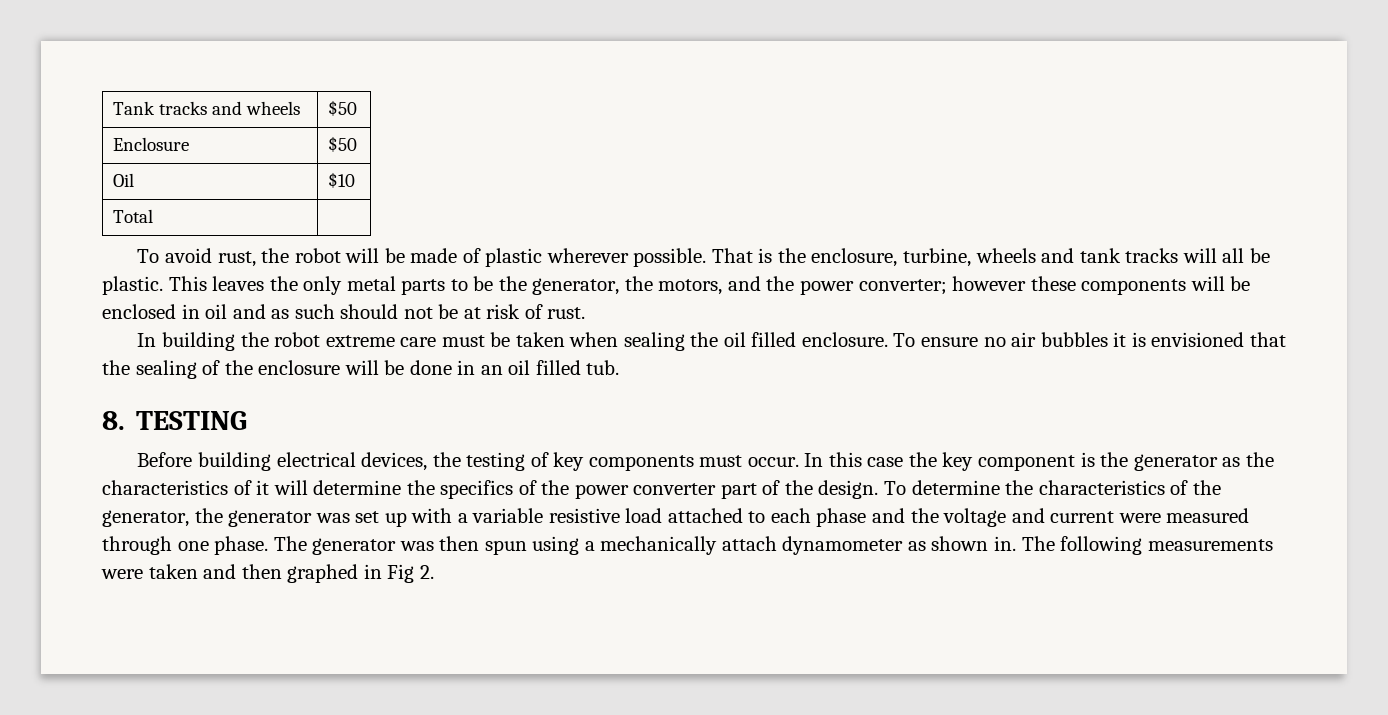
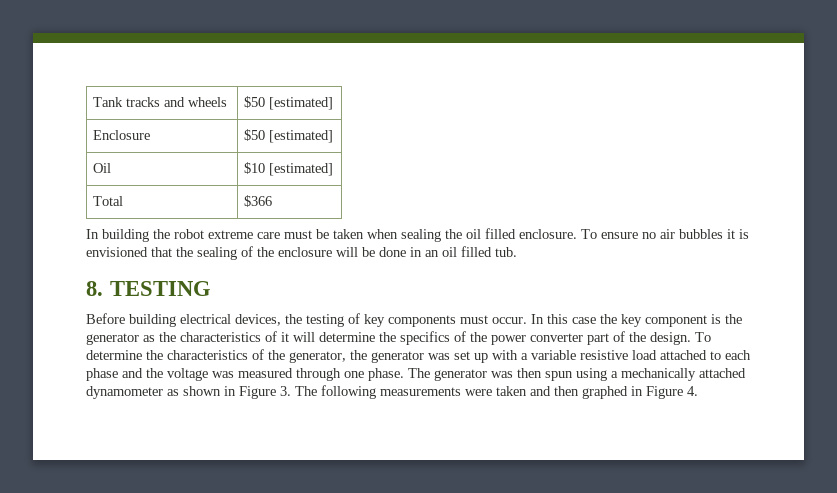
(358, 108) none -> [268,97,333,110] [estimated]
(358, 144) none -> [268,130,333,143] [estimated]
(356, 180) none -> [268,163,333,176] [estimated]
[137,248,1270,267] [102,276,1251,295] [102,304,586,319] // To avoid rust, the robot will be made of plastic wherever possible. That is the enclosure, turbine, wheels and tank tracks will all be plastic. This leaves the only metal parts to be the generator, the motors, and the power converter; however these components will be enclosed in oil and as such should not be at risk of rust. -> [243,195,272,207] $366
[1011,508,1161,523] and current were -> [212,371,234,378] was
[721,536,777,551] attach -> [699,368,746,378] attached
[994,536,1017,551] in. -> [224,386,291,399] in Figure 3.
[387,564,434,583] Fig 2. -> [646,386,698,399] Figure 4.

